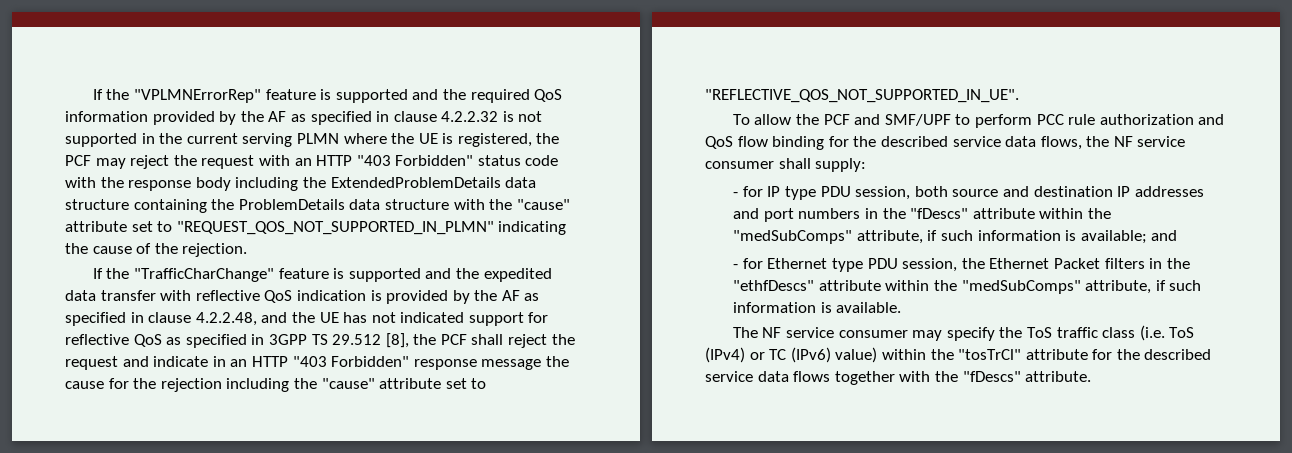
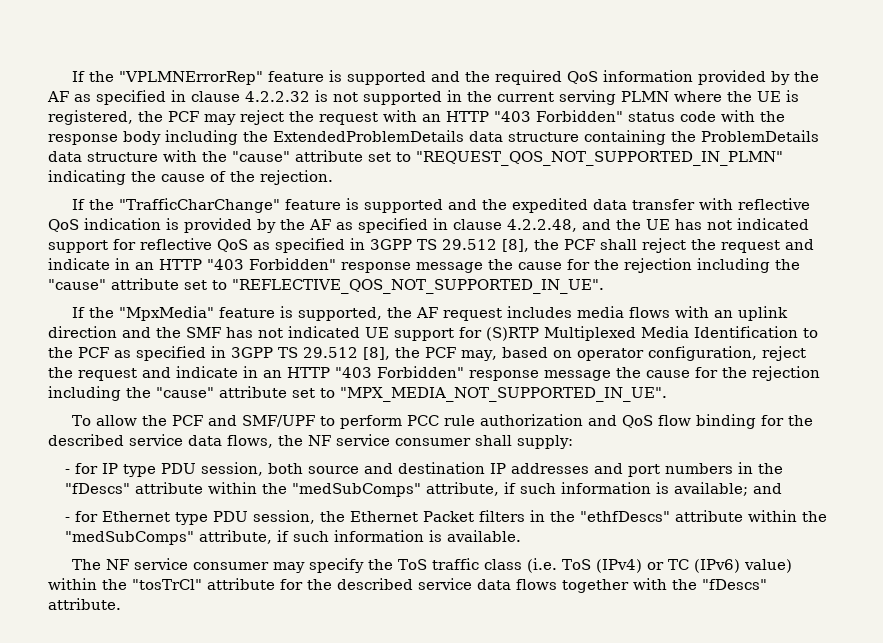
(1019, 96) none -> [71,306,788,321] [48,326,818,341] [48,346,806,361] [48,366,820,381] [48,386,667,402] // If the "MpxMedia" feature is supported, the AF request includes media flows with an uplink direction and the SMF has not indicated UE support for (S)RTP Multiplexed Media Identification to the PCF as specified in 3GPP TS 29.512 [8], the PCF may, based on operator configuration, reject the request and indicate in an HTTP "403 Forbidden" response message the cause for the rejection including the "cause" attribute set to "MPX_MEDIA_NOT_SUPPORTED_IN_UE".

